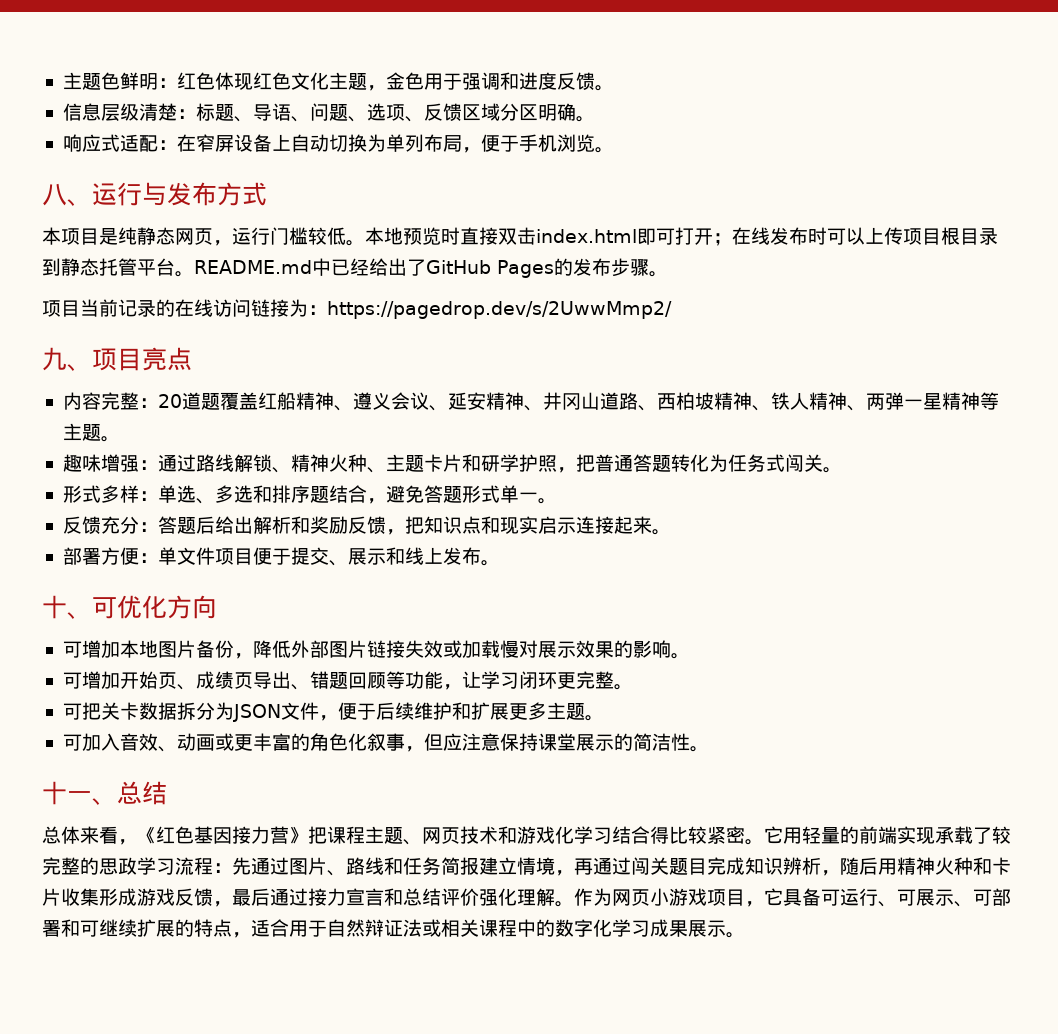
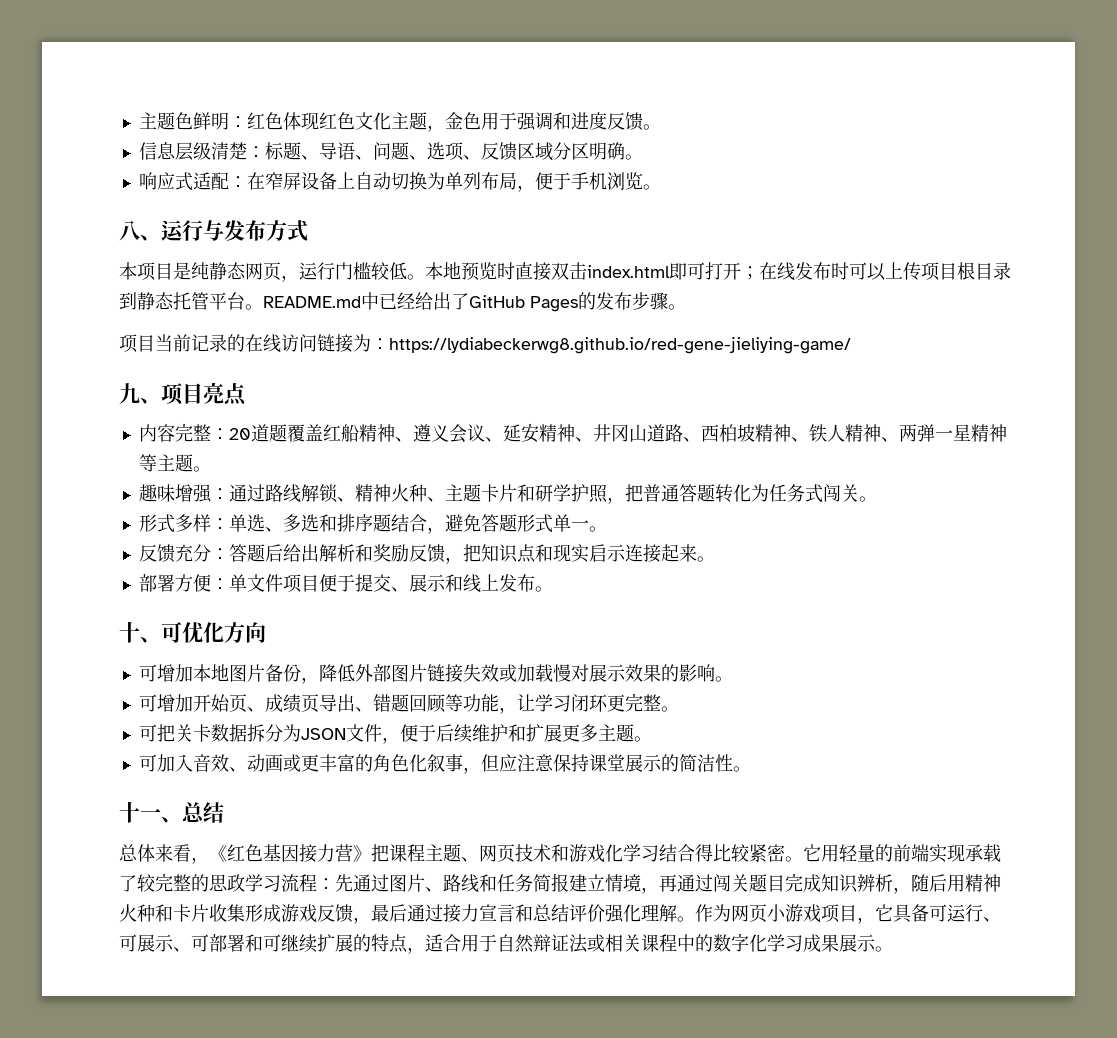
[327,301,672,319] https://pagedrop.dev/s/2UwwMmp2/ -> [389,337,851,354] https://lydiabeckerwg8.github.io/red-gene-jieliying-game/

